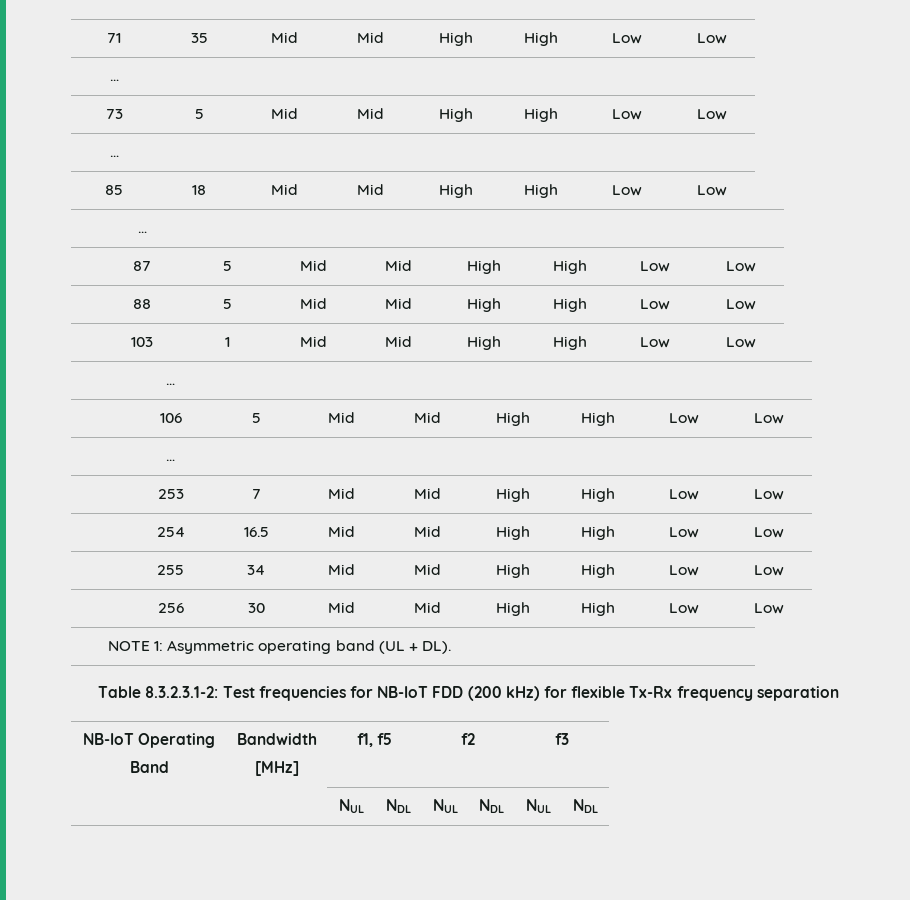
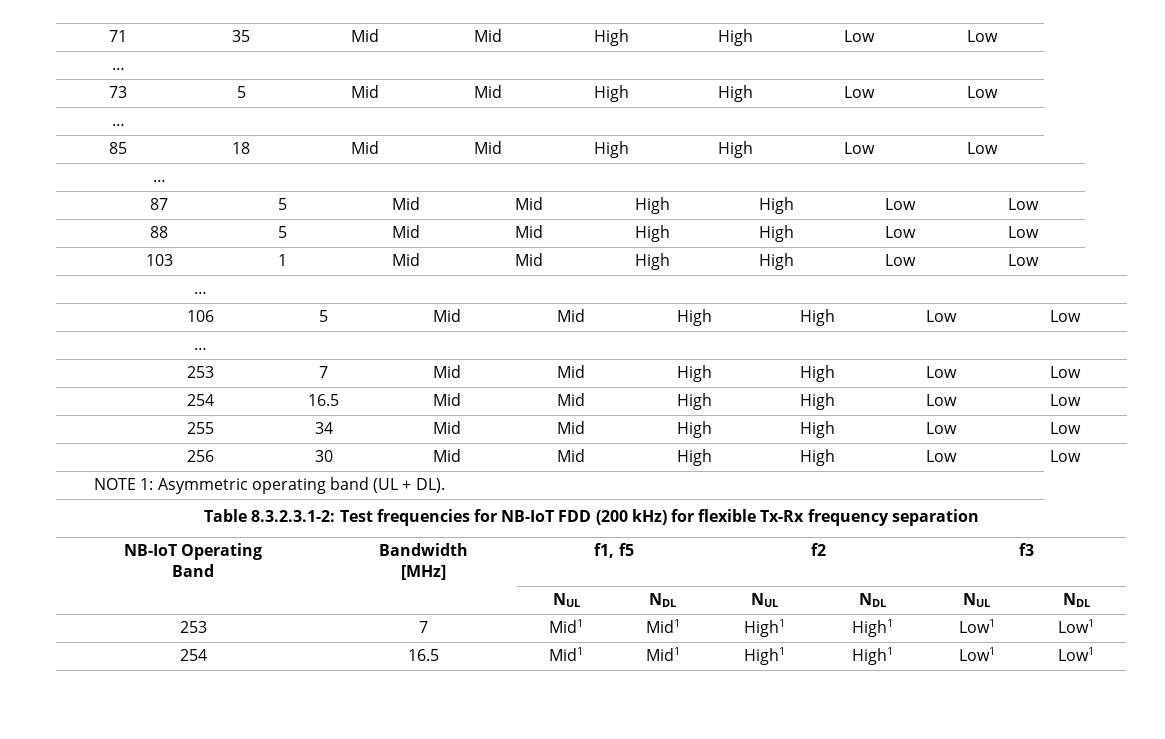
(598, 806) none -> [179,621,207,633] [419,621,428,633] [549,619,583,633] [645,619,680,633] [744,619,785,637] [852,619,893,637] [958,619,995,633] [1058,619,1094,633] [179,649,207,661] [408,649,439,661] [549,647,583,661] [645,647,680,661] [744,647,785,665] [852,647,893,665] [958,647,995,661] [1058,647,1094,661] // 253 | 7 | Mid1 | Mid1 | High1 | High1 | Low1 | Low1 // 254 | 16.5 | Mid1 | Mid1 | High1 | High1 | Low1 | Low1

